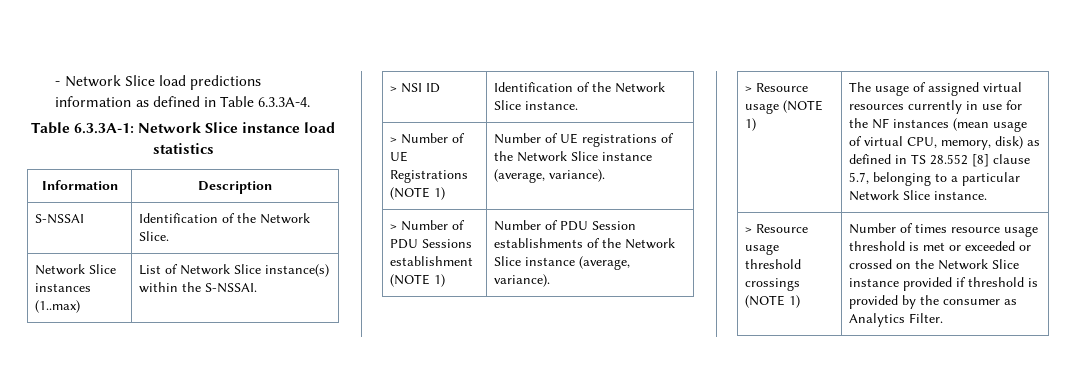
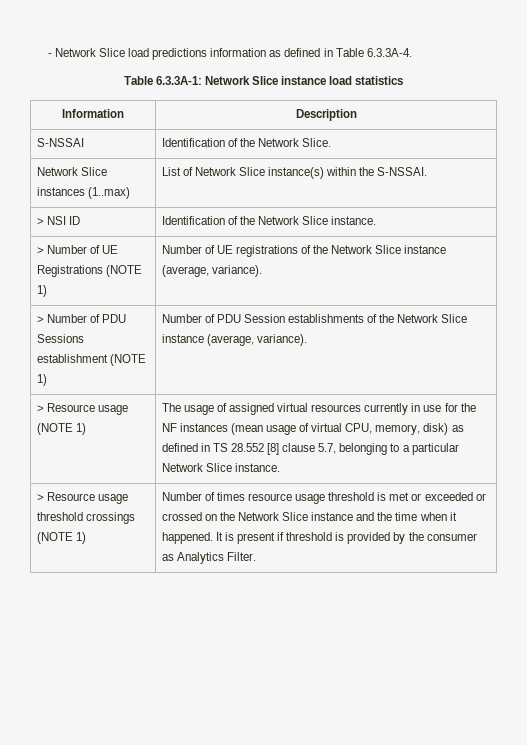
[902,277,952,291] provided -> [356,512,457,521] [161,532,275,544] and the time when it happened. It is present

